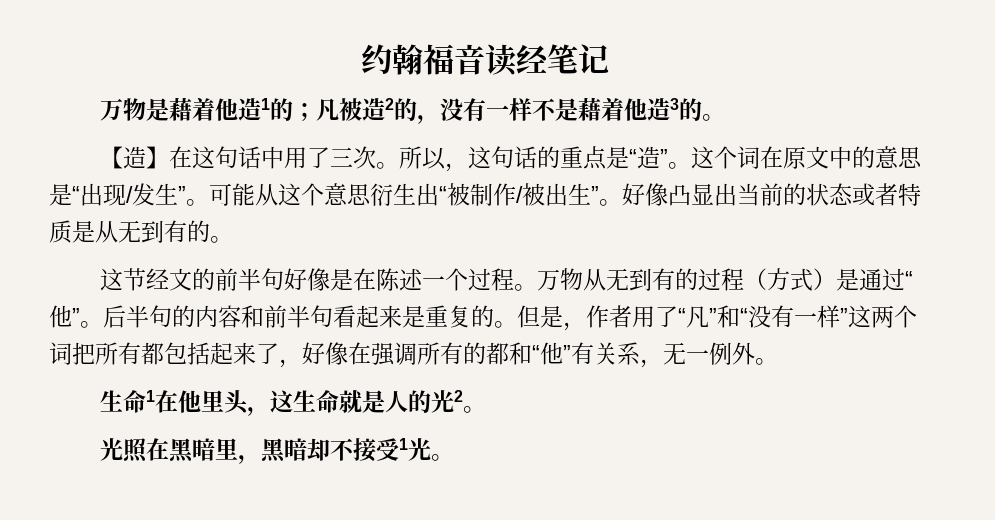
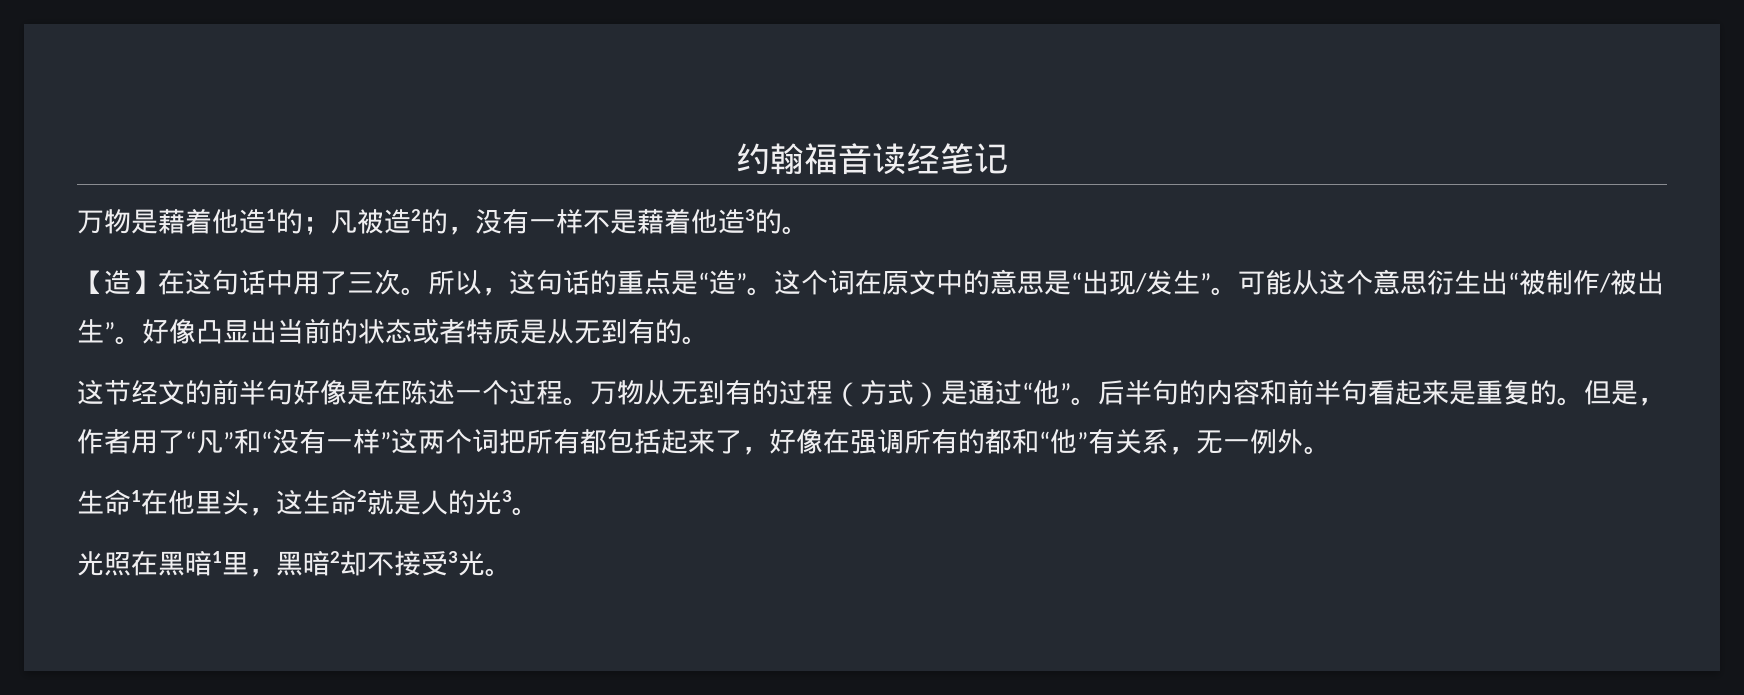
(339, 401) none -> [357,490,367,502] 2
[453,390,463,402] 2 -> [502,490,512,502] 3
(215, 449) none -> [212,551,222,563] 1
(307, 449) none -> [330,551,340,563] 2
[398,438,408,450] 1 -> [448,551,458,563] 3

